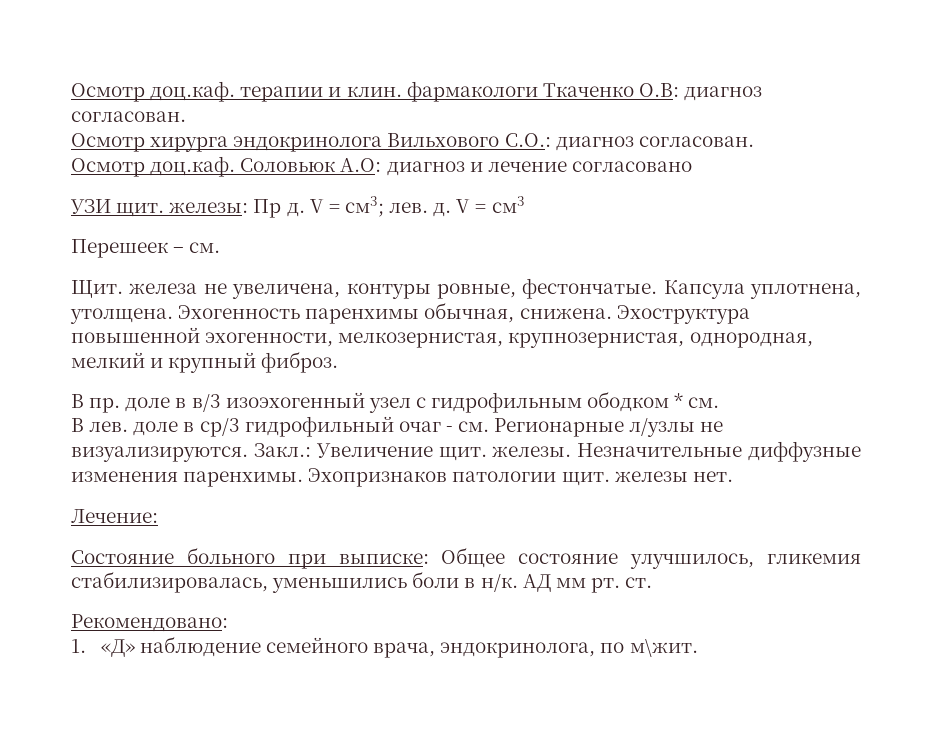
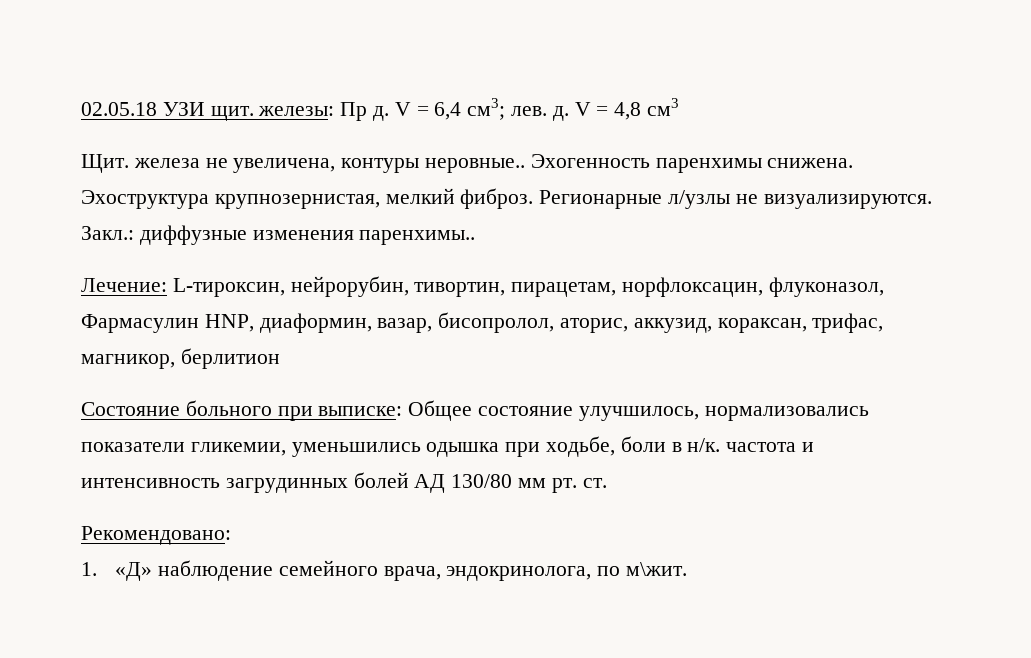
[71,81,763,102] [71,111,186,122] [71,133,754,152] [71,156,692,177] Осмотр доц.каф. терапии и клин. фармакологи Ткаченко О.В: диагноз согласован. // Осмотр хирурга эндокринолога Вильхового С.О.: диагноз согласован. // Осмотр доц.каф. Соловьюк А.О: диагноз и лечение согласовано // -> [81,102,157,116] 02.05.18
(340, 208) none -> [434,102,462,120] 6,4
(487, 208) none -> [614,102,642,120] 4,8
[71,239,221,258] // Перешеек – см. -> (680, 107) none
[436,278,861,299] [70,308,173,324] ровные, фестончатые. Капсула уплотнена, утолщена. -> [425,158,526,173] неровные..
[424,302,515,323] обычная, -> (762, 165) none
[71,327,813,348] [71,351,339,373] [71,391,720,413] [71,416,490,437] повышенной эхогенности, мелкозернистая, крупнозернистая, однородная, мелкий и крупный фиброз. // В пр. доле в в/3 изоэхогенный узел с гидрофильным ободком * см. // В лев. доле в ср/3 гидрофильный очаг - см. -> [214,188,534,209] крупнозернистая, мелкий фиброз.
[315,441,861,462] [71,468,733,487] [71,509,158,523] Увеличение щит. железы. Незначительные диффузные изменения паренхимы. Эхопризнаков патологии щит. железы нет. // Лечение: -> [139,225,476,245] [81,276,884,297] [81,312,884,333] [81,348,280,369] диффузные изменения паренхимы.. // Лечение: L-тироксин, нейрорубин, тивортин, пирацетам, норфлоксацин, флуконазол, Фармасулин НNP, диаформин, вазар, бисопролол, аторис, аккузид, кораксан, трифас, магникор, берлитион
[767,553,862,564] [71,571,551,593] гликемия стабилизировалась, уменьшились боли в н/к. АД -> [704,406,869,421] [81,436,815,457] [81,472,513,493] нормализовались показатели гликемии, уменьшились одышка при ходьбе, боли в н/к. частота и интенсивность загрудинных болей АД 130/80

